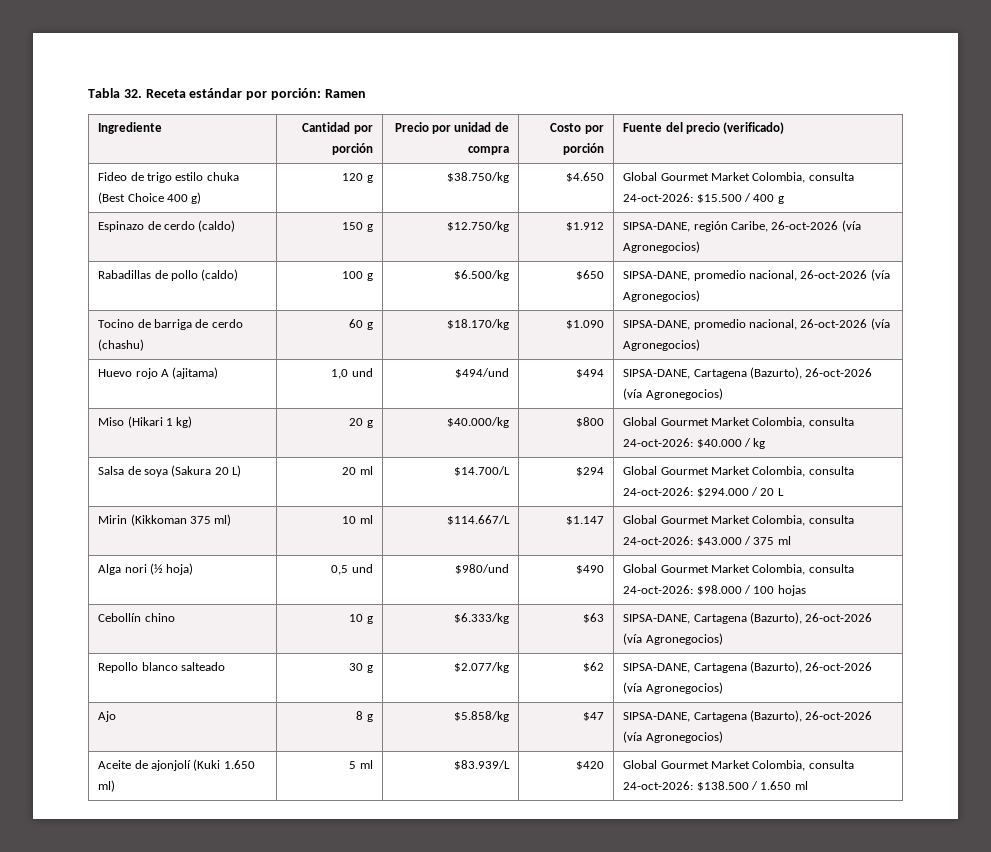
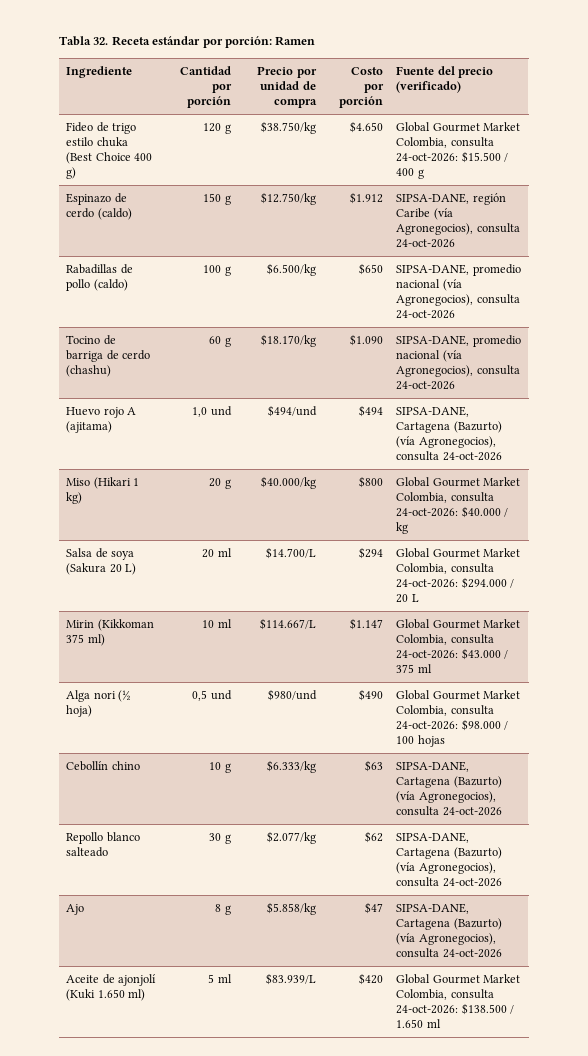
[731,220,861,232] [623,241,701,253] Caribe, 26-oct-2026 (vía Agronegocios) -> [396,208,453,220] [396,223,520,235] [396,239,456,248] Caribe (vía Agronegocios), consulta 24-oct-2026
[749,269,890,281] [623,290,701,302] nacional, 26-oct-2026 (vía Agronegocios) -> [396,279,462,291] [396,294,520,306] [396,310,456,319] nacional (vía Agronegocios), consulta 24-oct-2026
[749,318,890,330] [623,339,701,351] nacional, 26-oct-2026 (vía Agronegocios) -> [396,350,462,362] [396,365,520,377] [396,381,456,390] nacional (vía Agronegocios), consulta 24-oct-2026
[750,367,873,379] [623,388,723,400] (Bazurto), 26-oct-2026 (vía Agronegocios) -> [453,421,502,433] [396,436,496,448] [396,451,502,461] (Bazurto) (vía Agronegocios), consulta 24-oct-2026
[750,612,873,624] [623,633,723,645] (Bazurto), 26-oct-2026 (vía Agronegocios) -> [453,776,502,788] [396,791,496,803] [396,806,502,816] (Bazurto) (vía Agronegocios), consulta 24-oct-2026
[750,661,873,673] [623,682,723,694] (Bazurto), 26-oct-2026 (vía Agronegocios) -> [453,847,502,859] [396,862,496,874] [396,877,502,887] (Bazurto) (vía Agronegocios), consulta 24-oct-2026
[750,710,873,722] [623,731,723,743] (Bazurto), 26-oct-2026 (vía Agronegocios) -> [453,918,502,930] [396,933,496,945] [396,948,502,958] (Bazurto) (vía Agronegocios), consulta 24-oct-2026

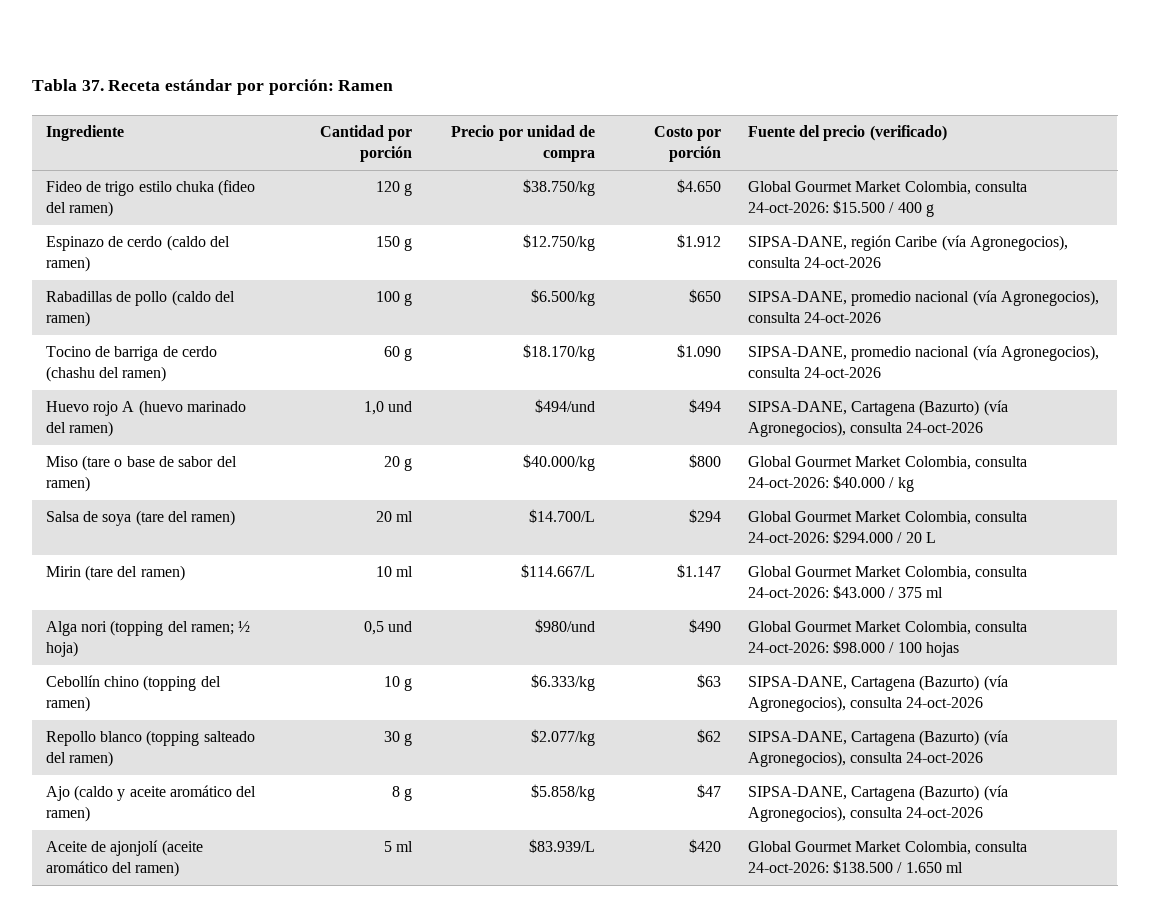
[93,37,109,45] 32. -> [81,80,104,91] 37.
[66,152,153,164] [66,167,77,179] (Best Choice 400 g) -> [218,180,256,196] [45,201,114,217] (fideo del ramen)
[97,208,132,220] (caldo) -> [166,235,230,251] [45,256,90,272] (caldo del ramen)
[93,279,128,291] (caldo) -> [171,290,235,306] [45,311,90,327] (caldo del ramen)
[66,365,112,377] (chashu) -> [45,366,167,382] (chashu del ramen)
[66,421,113,433] (ajitama) -> [138,400,246,416] [45,421,114,437] (huevo marinado del ramen)
[93,477,140,489] [66,492,83,504] (Hikari 1 kg) -> [82,455,237,471] [45,476,90,492] (tare o base de sabor del ramen)
[66,563,137,575] (Sakura 20 L) -> [135,510,236,526] (tare del ramen)
[97,619,154,631] [66,634,105,646] (Kikkoman 375 ml) -> [85,565,185,581] (tare del ramen)
[118,690,131,702] (½ -> [110,620,251,636] (topping del ramen; ½
(140, 765) none -> [143,675,221,691] [45,696,90,712] (topping del ramen)
(140, 837) none -> [146,730,200,746] (topping
(109, 852) none -> [45,751,114,767] del ramen)
(85, 909) none -> [74,785,257,801] [45,806,90,822] (caldo y aceite aromático del ramen)
[66,989,146,1001] (Kuki 1.650 ml) -> [161,840,203,856] [45,861,180,877] (aceite aromático del ramen)

